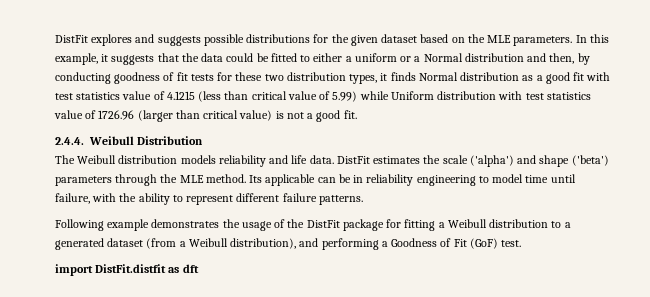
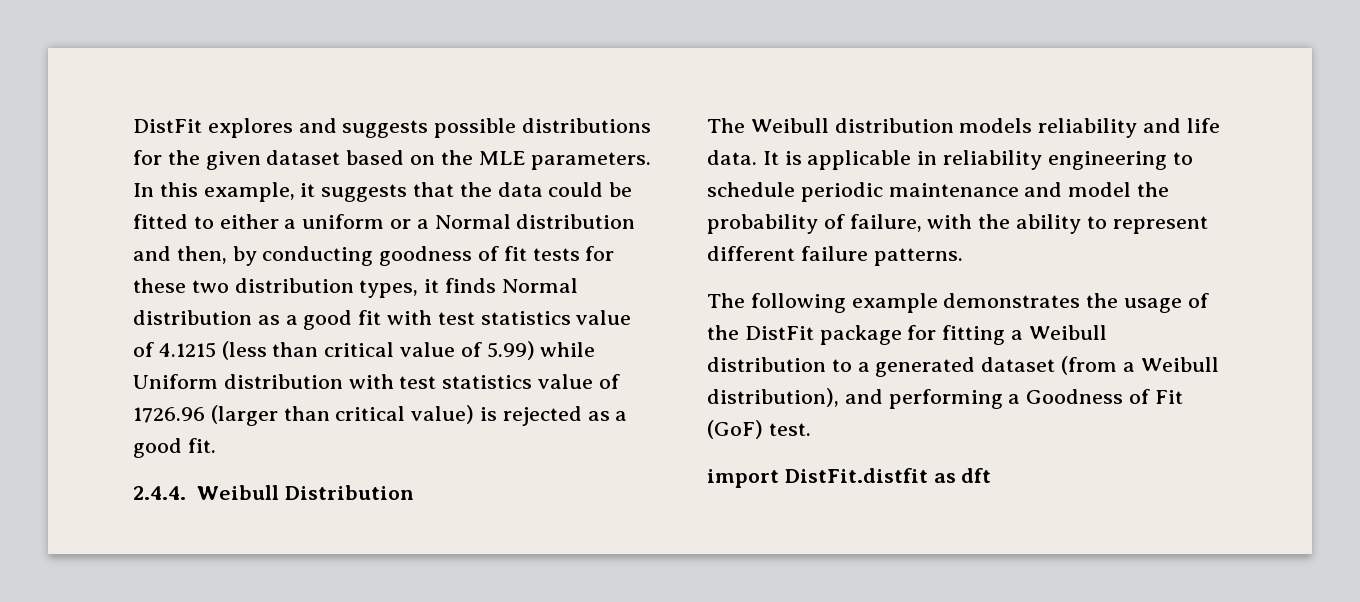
[286,112,304,119] not -> [502,406,610,426] rejected as
[336,155,609,167] [55,174,576,186] DistFit estimates the scale ('alpha') and shape ('beta') parameters through the MLE method. Its applicable can be in reliability engineering to model time until -> [762,150,1193,170] [707,182,1170,202] [707,214,845,234] It is applicable in reliability engineering to schedule periodic maintenance and model the probability of
[55,219,104,231] Following -> [707,293,846,313] The following

